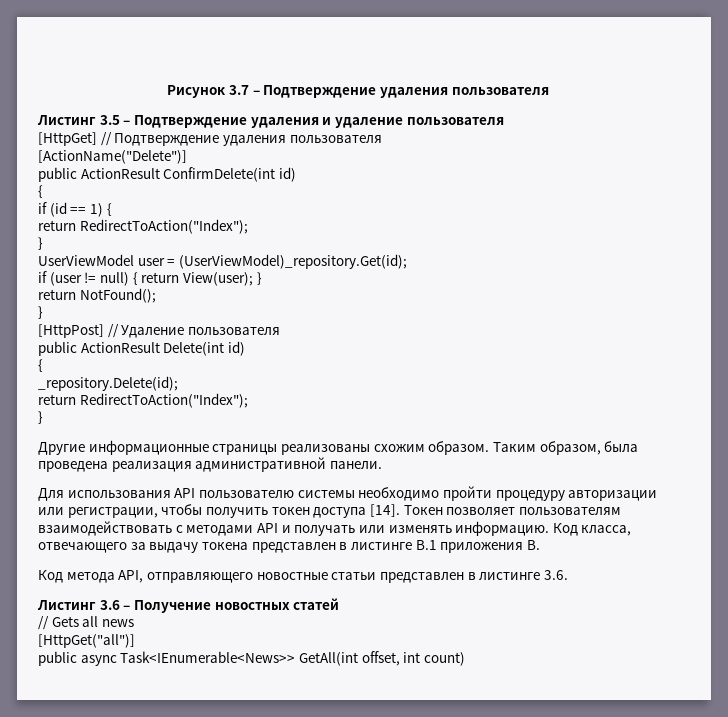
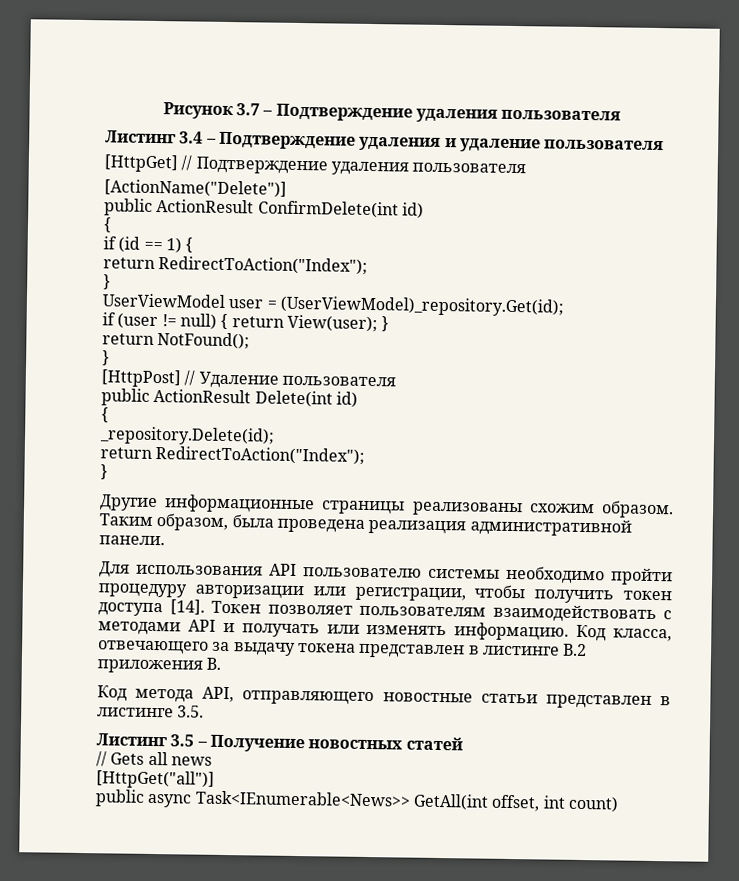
[99,115,120,125] 3.5 -> [179,131,204,144] 3.4
[415,540,437,550] В.1 -> [563,643,588,657] В.2
[543,570,568,580] [37,600,120,610] 3.6. // Листинг 3.6 -> [177,705,205,718] [96,733,195,747] 3.5. // Листинг 3.5

